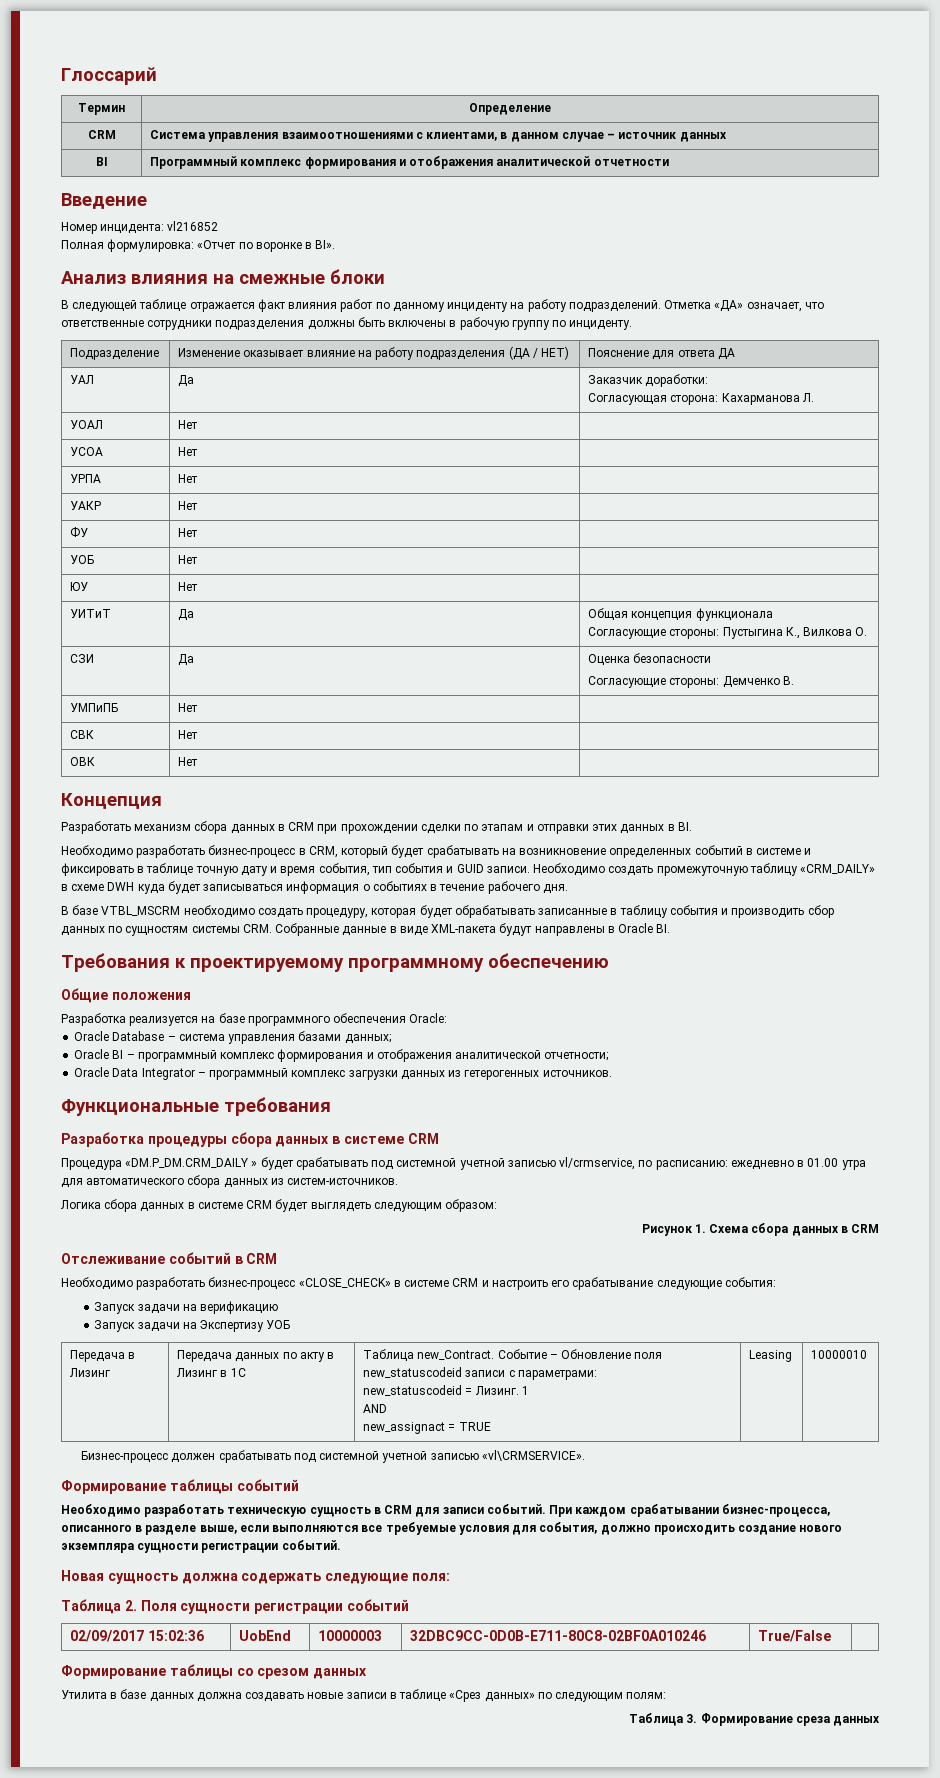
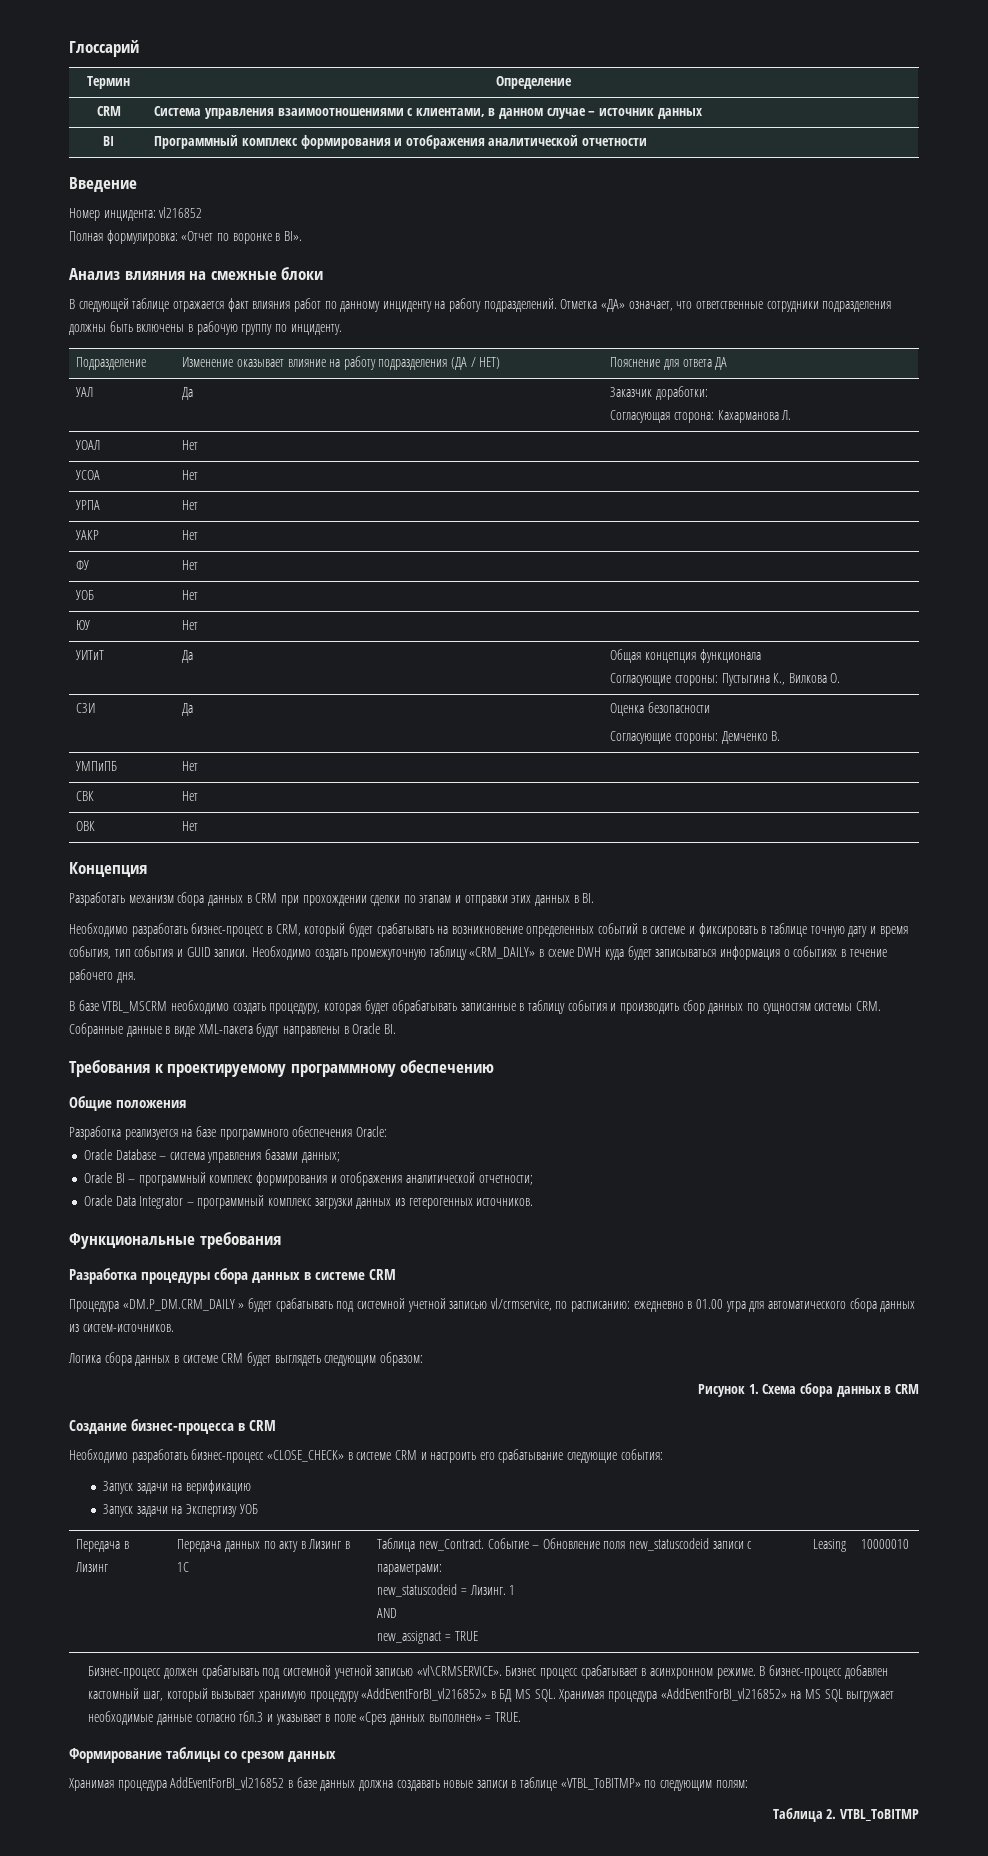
[61,1252,231,1264] Отслеживание событий -> [69,1419,234,1435] Создание бизнес-процесса
[61,1479,299,1494] [61,1504,830,1517] [61,1522,843,1535] [61,1540,341,1553] [61,1570,450,1584] [61,1599,409,1614] [70,1630,204,1642] [239,1630,292,1641] [318,1630,383,1641] [410,1630,707,1641] [758,1630,832,1642] // Формирование таблицы событий // Необходимо разработать техническую сущность в CRM для записи событий. При каждом срабатывании бизнес-процесса, описанного в разделе выше, если выполняются все требуемые условия для события, должно происходить создание нового экземпляра сущности регистрации событий. // Новая сущность должна содержать следующие поля: // Таблица 2. Поля сущности регистрации событий // 02/09/2017 15:02:36 | UobEnd | 10000003 | 32DBC9CC-0D0B-E711-80C8-02BF0A010246 | True/False | -> [505,1665,888,1679] [88,1688,895,1702] [88,1711,522,1725] Бизнес процесс срабатывает в асинхронном режиме. В бизнес-процесс добавлен кастомный шаг, который вызывает хранимую процедуру «AddEventForBI_vl216852» в БД MS SQL. Хранимая процедура «AddEventForBI_vl216852» на MS SQL выгружает необходимые данные согласно тбл.3 и указывает в поле «Срез данных выполнен» = TRUE.
[61,1690,107,1699] Утилита -> [69,1777,285,1791] Хранимая процедура AddEventForBI_vl216852
[449,1690,535,1702] «Срез данных» -> [560,1778,641,1790] «VTBL_ToBITMP»
[686,1713,880,1726] 3. Формирование среза данных -> [826,1809,919,1821] 2. VTBL_ToBITMP

